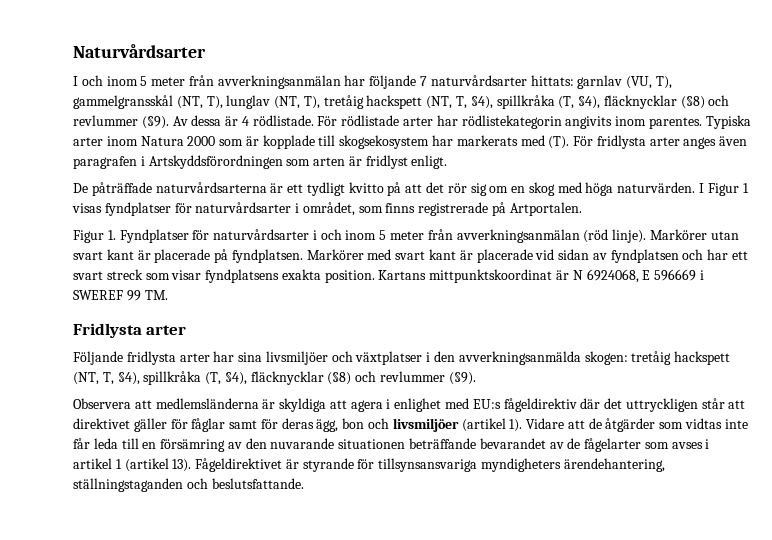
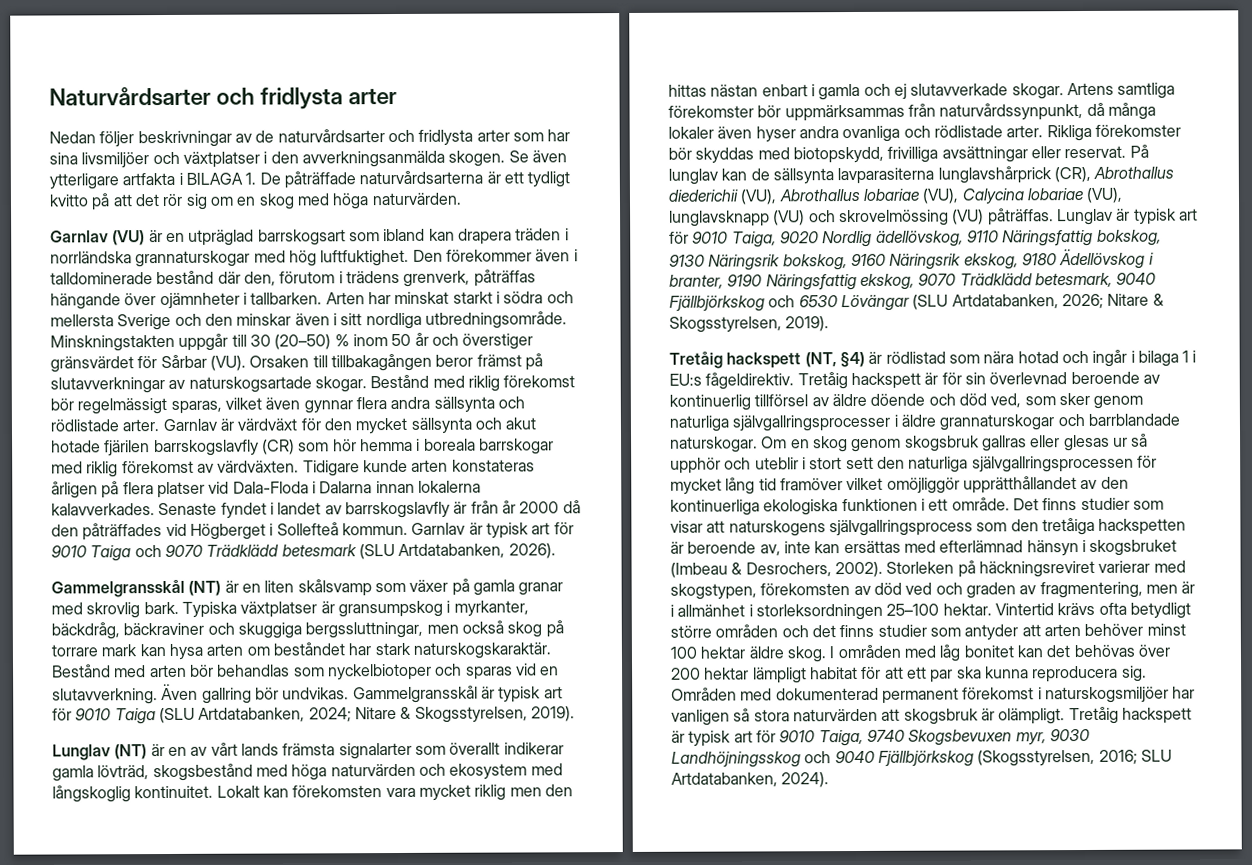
[73,75,672,89] [73,95,730,109] [73,115,751,129] [73,135,748,149] [73,155,448,169] // I och inom 5 meter från avverkningsanmälan har följande 7 naturvårdsarter hittats: garnlav (VU, T), gammelgransskål (NT, T), lunglav (NT, T), tretåig hackspett (NT, T, §4), spillkråka (T, §4), fläcknycklar (§8) och revlummer (§9). Av dessa är 4 rödlistade. För rödlistade arter har rödlistekategorin angivits inom parentes. Typiska arter inom Natura 2000 som är kopplade till skogsekosystem har markerats med (T). För fridlysta arter anges även paragrafen i Artskyddsförordningen som arten är fridlyst enligt. // -> [216,87,398,110] [49,129,571,148] [49,150,567,169] [49,172,257,190] och fridlysta arter // Nedan följer beskrivningar av de naturvårdsarter och fridlysta arter som har sina livsmiljöer och växtplatser i den avverkningsanmälda skogen. Se även ytterligare artfakta i BILAGA 1.
[699,183,749,196] [72,202,582,216] [73,229,739,243] [73,249,749,263] [73,269,704,283] [73,290,168,301] [73,323,187,338] [73,351,731,365] [73,371,476,385] [73,398,746,412] [73,418,748,432] [73,438,710,452] [73,458,665,472] [73,478,304,492] I Figur 1 visas fyndplatser för naturvårdsarter i området, som finns registrerade på Artportalen. // Figur 1. Fyndplatser för naturvårdsarter i och inom 5 meter från avverkningsanmälan (röd linje). Markörer utan svart kant är placerade på fyndplatsen. Markörer med svart kant är placerade vid sidan av fyndplatsen och har ett svart streck som visar fyndplatsens exakta position. Kartans mittpunktskoordinat är N 6924068, E 596669 i SWEREF 99 TM. // Fridlysta arter // Följande fridlysta arter har sina livsmiljöer och växtplatser i den avverkningsanmälda skogen: tretåig hackspett (NT, T, §4), spillkråka (T, §4), fläcknycklar (§8) och revlummer (§9). // Observera att medlemsländerna är skyldiga att agera i enlighet med EU:s fågeldirektiv där det uttryckligen står att direktivet gäller för fåglar samt för deras ägg, bon och livsmiljöer (artikel 1). Vidare att de åtgärder som vidtas inte får leda till en försämring av den nuvarande situationen beträffande bevarandet av de fågelarter som avses i artikel 1 (artikel 13). Fågeldirektivet är styrande för tillsynsansvariga myndigheters ärendehantering, ställningstaganden och beslutsfattande. -> [50,228,569,246] [50,249,578,268] [50,269,536,287] [50,291,574,310] [50,311,567,331] [50,332,534,352] [50,353,543,373] [50,374,576,394] [50,396,525,415] [50,417,537,435] [51,438,554,457] [51,459,535,478] [51,480,481,499] [51,500,581,519] [51,522,574,541] [51,543,556,562] [51,578,564,598] [51,600,529,619] [51,620,564,640] [51,642,551,660] [52,663,560,681] [52,683,563,705] [52,706,575,725] [52,742,564,761] [52,763,563,782] [52,784,573,803] [668,82,1176,101] [668,102,1156,122] [668,124,1181,143] [668,144,1149,164] [668,166,1175,185] [668,187,1124,205] [669,208,1198,227] [669,229,1162,248] [669,248,1154,271] [669,272,1157,291] [669,293,1164,312] [669,316,830,333] [669,349,1197,369] [669,371,1160,390] [669,392,1144,411] [669,413,1180,432] [670,433,1149,453] [670,455,1157,474] [670,476,1129,495] [670,497,1164,516] [670,517,1187,537] [670,539,1178,557] [670,560,1186,578] [670,581,1196,600] [670,602,1191,621] [670,623,1186,641] [670,644,1170,663] [671,665,1147,684] [671,686,1196,704] [671,706,1192,726] [671,728,1090,747] [671,749,1172,768] [671,772,830,788] // Garnlav (VU) är en utpräglad barrskogsart som ibland kan drapera träden i norrländska grannaturskogar med hög luftfuktighet. Den förekommer även i talldominerade bestånd där den, förutom i trädens grenverk, påträffas hängande över ojämnheter i tallbarken. Arten har minskat starkt i södra och mellersta Sverige och den minskar även i sitt nordliga utbredningsområde. Minskningstakten uppgår till 30 (20–50) % inom 50 år och överstiger gränsvärdet för Sårbar (VU). Orsaken till tillbakagången beror främst på slutavverkningar av naturskogsartade skogar. Bestånd med riklig förekomst bör regelmässigt sparas, vilket även gynnar flera andra sällsynta och rödlistade arter. Garnlav är värdväxt för den mycket sällsynta och akut hotade fjärilen barrskogslavfly (CR) som hör hemma i boreala barrskogar med riklig förekomst av värdväxten. Tidigare kunde arten konstateras årligen på flera platser vid Dala-Floda i Dalarna innan lokalerna kalavverkades. Senaste fyndet i landet av barrskogslavfly är från år 2000 då den påträffades vid Högberget i Sollefteå kommun. Garnlav är typisk art för 9010 Taiga och 9070 Trädklädd betesmark (SLU Artdatabanken, 2026). // Gammelgransskål (NT) är en liten skålsvamp som växer på gamla granar med skrovlig bark. Typiska växtplatser är gransumpskog i myrkanter, bäckdråg, bäckraviner och skuggiga bergssluttningar, men också skog på torrare mark kan hysa arten om beståndet har stark naturskogskaraktär. Bestånd med arten bör behandlas som nyckelbiotoper och sparas vid en slutavverkning. Även gallring bör undvikas. Gammelgransskål är typisk art för 9010 Taiga (SLU Artdatabanken, 2024; Nitare & Skogsstyrelsen, 2019). // Lunglav (NT) är en av vårt lands främsta signalarter som överallt indikerar gamla lövträd, skogsbestånd med höga naturvärden och ekosystem med långskoglig kontinuitet. Lokalt kan förekomsten vara mycket riklig men den hittas nästan enbart i gamla och ej slutavverkade skogar. Artens samtliga förekomster bör uppmärksammas från naturvårdssynpunkt, då många lokaler även hyser andra ovanliga och rödlistade arter. Rikliga förekomster bör skyddas med biotopskydd, frivilliga avsättningar eller reservat. På lunglav kan de sällsynta lavparasiterna lunglavshårprick (CR), Abrothallus diederichii (VU), Abrothallus lobariae (VU), Calycina lobariae (VU), lunglavsknapp (VU) och skrovelmössing (VU) påträffas. Lunglav är typisk art för 9010 Taiga, 9020 Nordlig ädellövskog, 9110 Näringsfattig bokskog, 9130 Näringsrik bokskog, 9160 Näringsrik ekskog, 9180 Ädellövskog i branter, 9190 Näringsfattig ekskog, 9070 Trädklädd betesmark, 9040 Fjällbjörkskog och 6530 Lövängar (SLU Artdatabanken, 2026; Nitare & Skogsstyrelsen, 2019). // Tretåig hackspett (NT, §4) är rödlistad som nära hotad och ingår i bilaga 1 i EU:s fågeldirektiv. Tretåig hackspett är för sin överlevnad beroende av kontinuerlig tillförsel av äldre döende och död ved, som sker genom naturliga självgallringsprocesser i äldre grannaturskogar och barrblandade naturskogar. Om en skog genom skogsbruk gallras eller glesas ur så upphör och uteblir i stort sett den naturliga självgallringsprocessen för mycket lång tid framöver vilket omöjliggör upprätthållandet av den kontinuerliga ekologiska funktionen i ett område. Det finns studier som visar att naturskogens självgallringsprocess som den tretåiga hackspetten är beroende av, inte kan ersättas med efterlämnad hänsyn i skogsbruket (Imbeau & Desrochers, 2002). Storleken på häckningsreviret varierar med skogstypen, förekomsten av död ved och graden av fragmentering, men är i allmänhet i storleksordningen 25–100 hektar. Vintertid krävs ofta betydligt större områden och det finns studier som antyder att arten behöver minst 100 hektar äldre skog. I områden med låg bonitet kan det behövas över 200 hektar lämpligt habitat för att ett par ska kunna reproducera sig. Områden med dokumenterad permanent förekomst i naturskogsmiljöer har vanligen så stora naturvärden att skogsbruk är olämpligt. Tretåig hackspett är typisk art för 9010 Taiga, 9740 Skogsbevuxen myr, 9030 Landhöjningsskog och 9040 Fjällbjörkskog (Skogsstyrelsen, 2016; SLU Artdatabanken, 2024).

